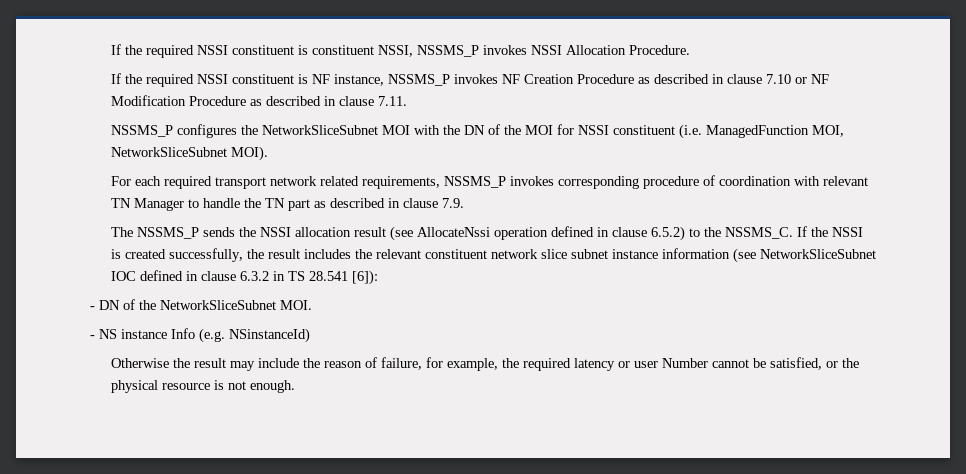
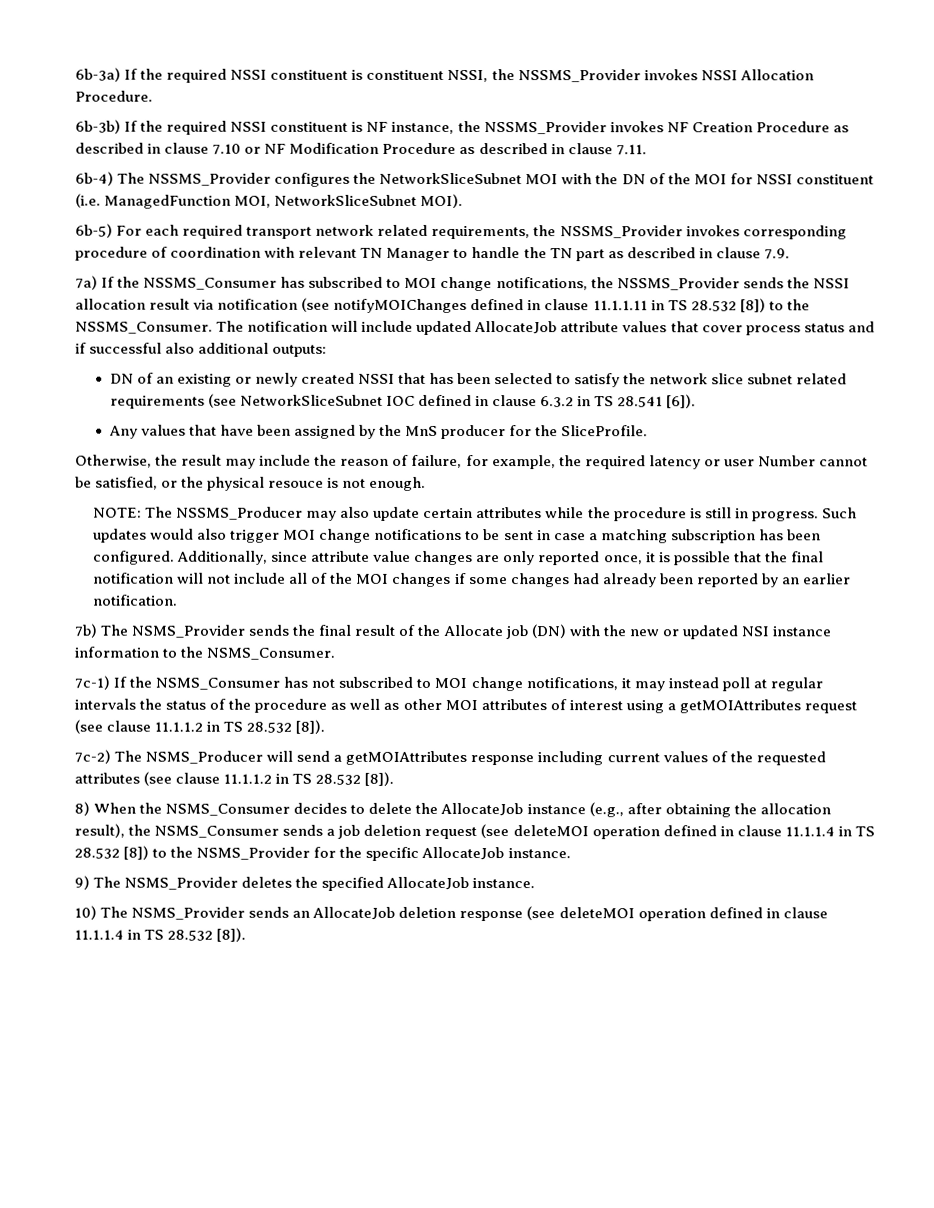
(110, 49) none -> [75,67,122,82] 6b-3a)
[416,45,479,57] NSSMS_P -> [491,69,641,83] the NSSMS_Provider
(690, 50) none -> [75,119,122,134] 6b-3b)
[387,74,450,86] NSSMS_P -> [457,120,607,135] the NSSMS_Provider
[110,125,173,137] NSSMS_P -> [75,171,272,186] 6b-4) The NSSMS_Provider
(268, 153) none -> [75,223,114,238] 6b-5)
[443,176,506,188] NSSMS_P -> [533,225,683,239] the NSSMS_Provider
[110,227,199,239] The NSSMS_P -> [75,275,740,292] 7a) If the NSSMS_Consumer has subscribed to MOI change notifications, the NSSMS_Provider
[389,226,863,241] [110,248,487,262] (see AllocateNssi operation defined in clause 6.5.2) to the NSSMS_C. If the NSSI is created successfully, the result includes the relevant constituent -> [193,297,810,314] [75,320,875,336] [75,342,328,357] [109,372,647,388] via notification (see notifyMOIChanges defined in clause 11.1.1.11 in TS 28.532 [8]) to the NSSMS_Consumer. The notification will include updated AllocateJob attribute values that cover process status and if successful also additional outputs: // DN of an existing or newly created NSSI that has been selected to satisfy the
[611,248,730,259] instance information -> [796,373,848,385] [109,395,205,409] related requirements
[351,270,378,285] [90,299,312,310] [90,328,310,343] [110,358,169,368] [6]): // - DN of the NetworkSliceSubnet MOI. // - NS instance Info (e.g. NSinstanceId) // Otherwise -> [666,394,697,409] [108,424,649,440] [75,454,153,468] [6]). // Any values that have been assigned by the MnS producer for the SliceProfile. // Otherwise,
[161,383,210,390] resource -> [268,480,325,488] resouce
(295, 386) none -> [93,506,857,522] [93,528,821,544] [93,550,824,566] [93,572,851,588] [92,594,179,606] [74,623,831,640] [74,646,336,660] [74,675,823,692] [74,698,857,714] [74,719,326,734] [74,749,826,766] [74,771,395,786] [74,801,831,818] [74,823,875,840] [74,845,571,861] [74,875,536,891] [74,905,828,922] [74,927,247,942] // NOTE: The NSSMS_Producer may also update certain attributes while the procedure is still in progress. Such updates would also trigger MOI change notifications to be sent in case a matching subscription has been configured. Additionally, since attribute value changes are only reported once, it is possible that the final notification will not include all of the MOI changes if some changes had already been reported by an earlier notification. // 7b) The NSMS_Provider sends the final result of the Allocate job (DN) with the new or updated NSI instance information to the NSMS_Consumer. // 7c-1) If the NSMS_Consumer has not subscribed to MOI change notifications, it may instead poll at regular intervals the status of the procedure as well as other MOI attributes of interest using a getMOIAttributes request (see clause 11.1.1.2 in TS 28.532 [8]). // 7c-2) The NSMS_Producer will send a getMOIAttributes response including current values of the requested attributes (see clause 11.1.1.2 in TS 28.532 [8]). // 8) When the NSMS_Consumer decides to delete the AllocateJob instance (e.g., after obtaining the allocation result), the NSMS_Consumer sends a job deletion request (see deleteMOI operation defined in clause 11.1.1.4 in TS 28.532 [8]) to the NSMS_Provider for the specific AllocateJob instance. // 9) The NSMS_Provider deletes the specified AllocateJob instance. // 10) The NSMS_Provider sends an AllocateJob deletion response (see deleteMOI operation defined in clause 11.1.1.4 in TS 28.532 [8]).

